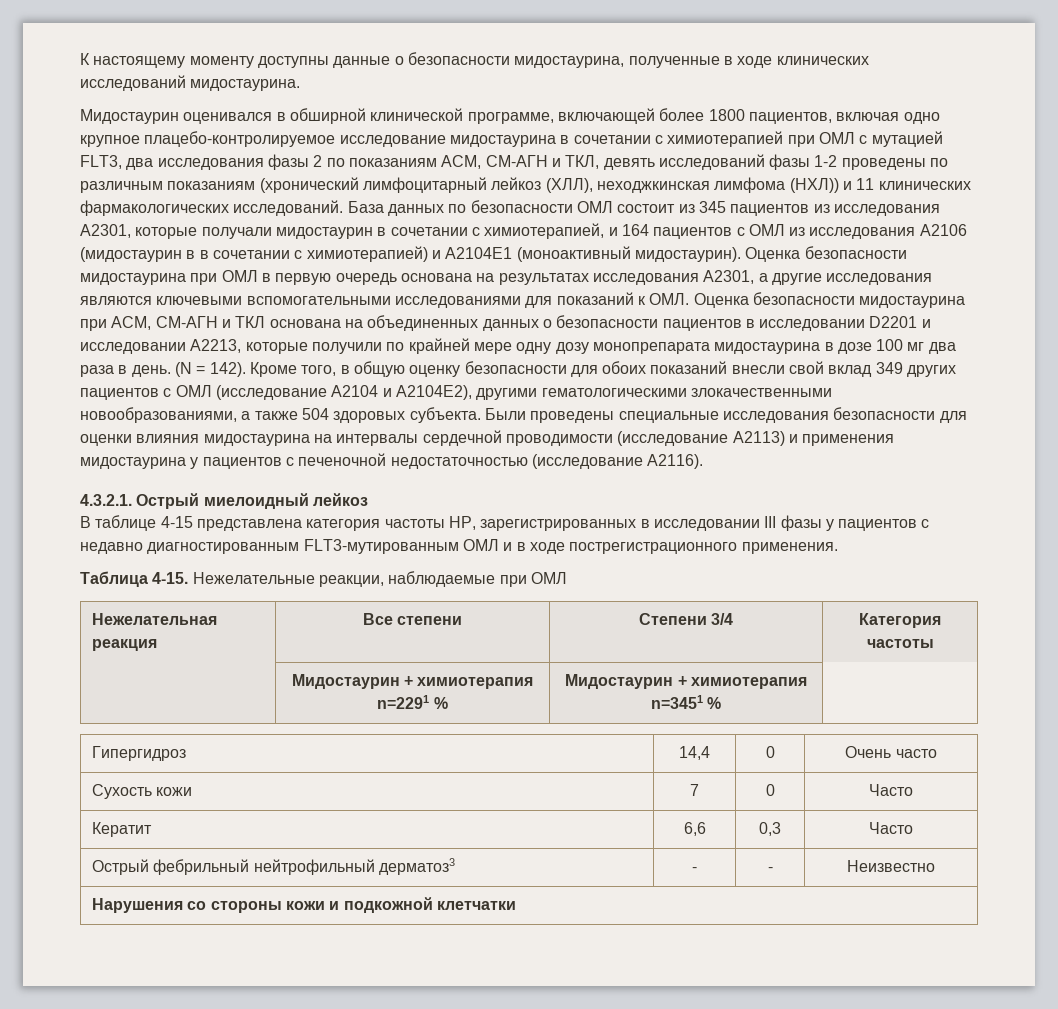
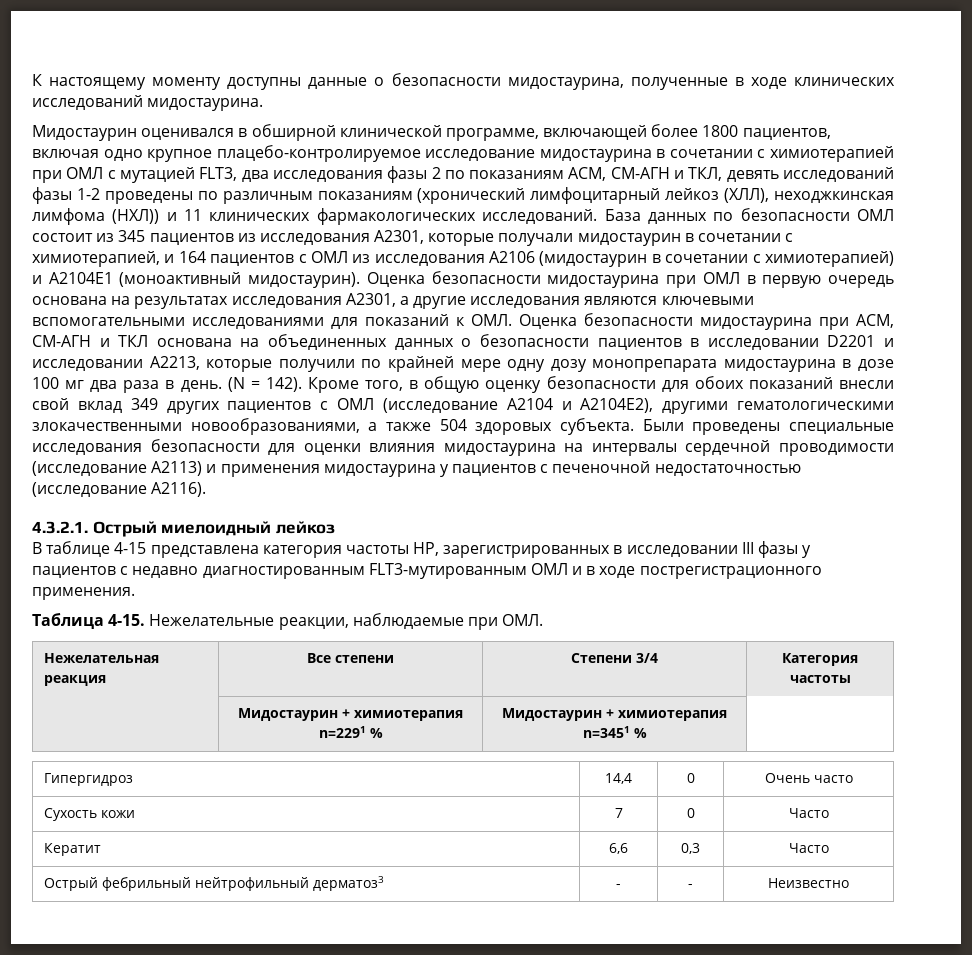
[199,250,209,259] в -> (661, 258) none
[530,572,567,584] ОМЛ -> [502,614,544,627] ОМЛ.
[92,897,517,913] // Нарушения со стороны кожи и подкожной клетчатки -> (849, 883) none

